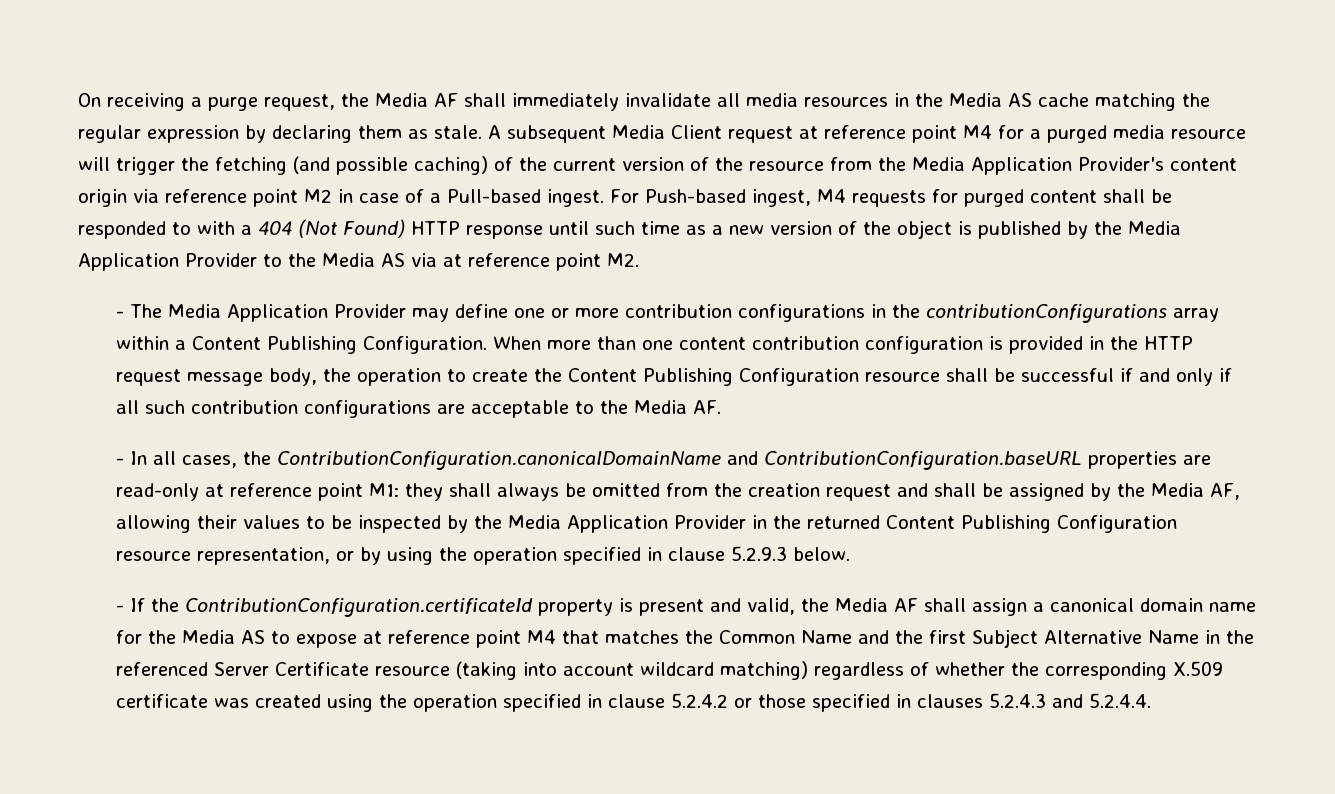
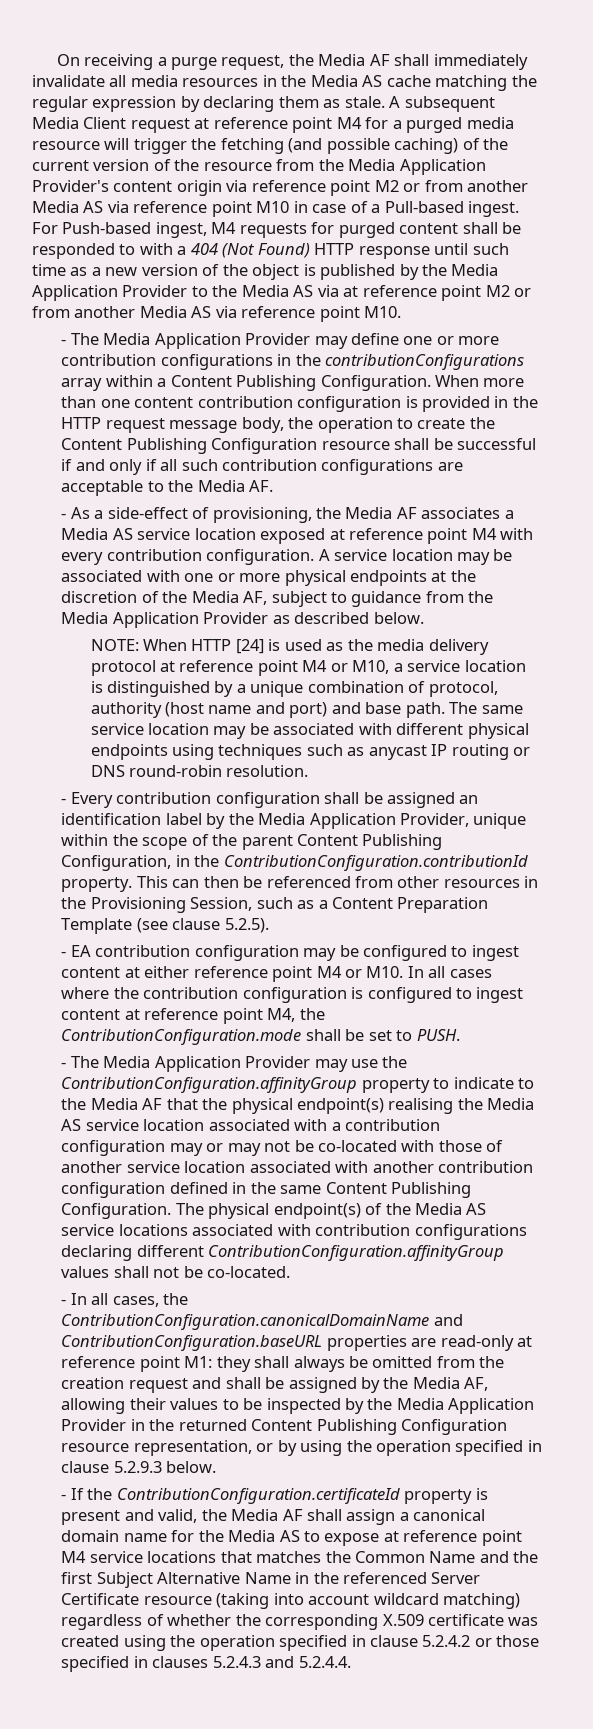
(332, 196) none -> [403,180,529,192] [32,201,290,217] or from another Media AS via reference point M10
[607,253,639,267] M2. -> [485,285,532,297] [32,306,402,322] M2 or from another Media AS via reference point M10.
(722, 407) none -> [61,507,514,523] [61,528,534,544] [61,549,513,565] [61,570,476,586] [61,591,494,607] [61,612,424,628] [90,639,489,655] [90,660,526,676] [90,681,498,697] [90,702,523,718] [90,723,529,739] [90,744,531,760] [90,765,309,777] [61,792,479,808] [61,813,527,829] [61,834,443,850] [61,855,528,871] [61,876,539,892] [61,897,489,913] [61,918,269,934] [61,945,519,961] [61,966,492,982] [61,987,524,1003] [61,1008,325,1024] [61,1029,460,1045] [61,1056,408,1072] [61,1077,535,1093] [61,1098,535,1114] [61,1119,440,1131] [61,1140,504,1156] [61,1161,533,1173] [61,1182,471,1198] [61,1203,487,1219] [61,1224,527,1240] [61,1245,505,1261] [61,1266,291,1278] // - As a side-effect of provisioning, the Media AF associates a Media AS service location exposed at reference point M4 with every contribution configuration. A service location may be associated with one or more physical endpoints at the discretion of the Media AF, subject to guidance from the Media Application Provider as described below. // NOTE: When HTTP [24] is used as the media delivery protocol at reference point M4 or M10, a service location is distinguished by a unique combination of protocol, authority (host name and port) and base path. The same service location may be associated with different physical endpoints using techniques such as anycast IP routing or DNS round-robin resolution. // - Every contribution configuration shall be assigned an identification label by the Media Application Provider, unique within the scope of the parent Content Publishing Configuration, in the ContributionConfiguration.contributionId property. This can then be referenced from other resources in the Provisioning Session, such as a Content Preparation Template (see clause 5.2.5). // - EA contribution configuration may be configured to ingest content at either reference point M4 or M10. In all cases where the contribution configuration is configured to ingest content at reference point M4, the ContributionConfiguration.mode shall be set to PUSH. // - The Media Application Provider may use the ContributionConfiguration.affinityGroup property to indicate to the Media AF that the physical endpoint(s) realising the Media AS service location associated with a contribution configuration may or may not be co-located with those of another service location associated with another contribution configuration defined in the same Content Publishing Configuration. The physical endpoint(s) of the Media AS service locations associated with contribution configurations declaring different ContributionConfiguration.affinityGroup values shall not be co-located.
(557, 637) none -> [89,1551,217,1563] service locations

